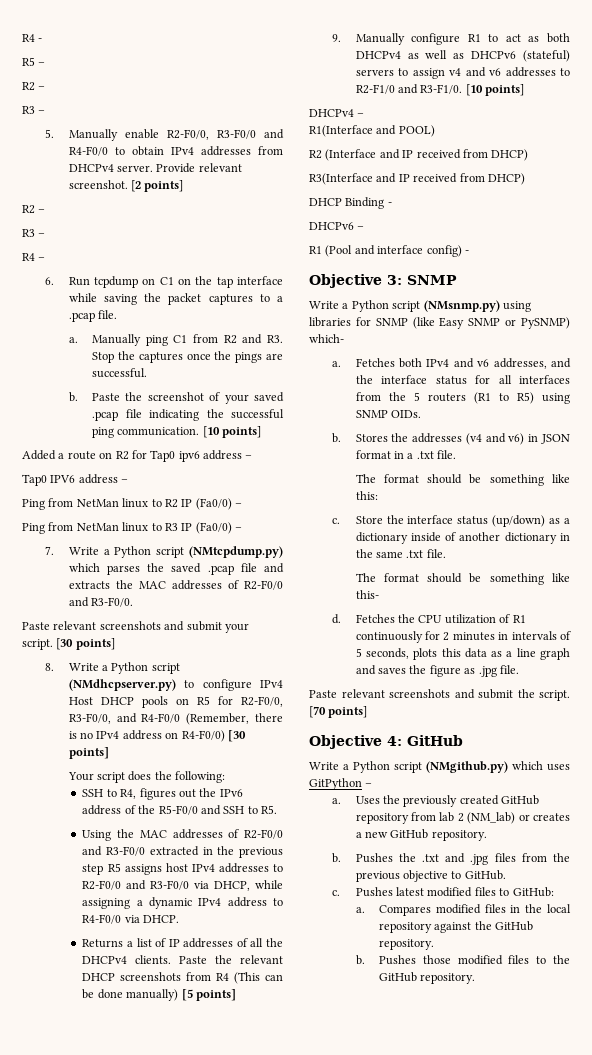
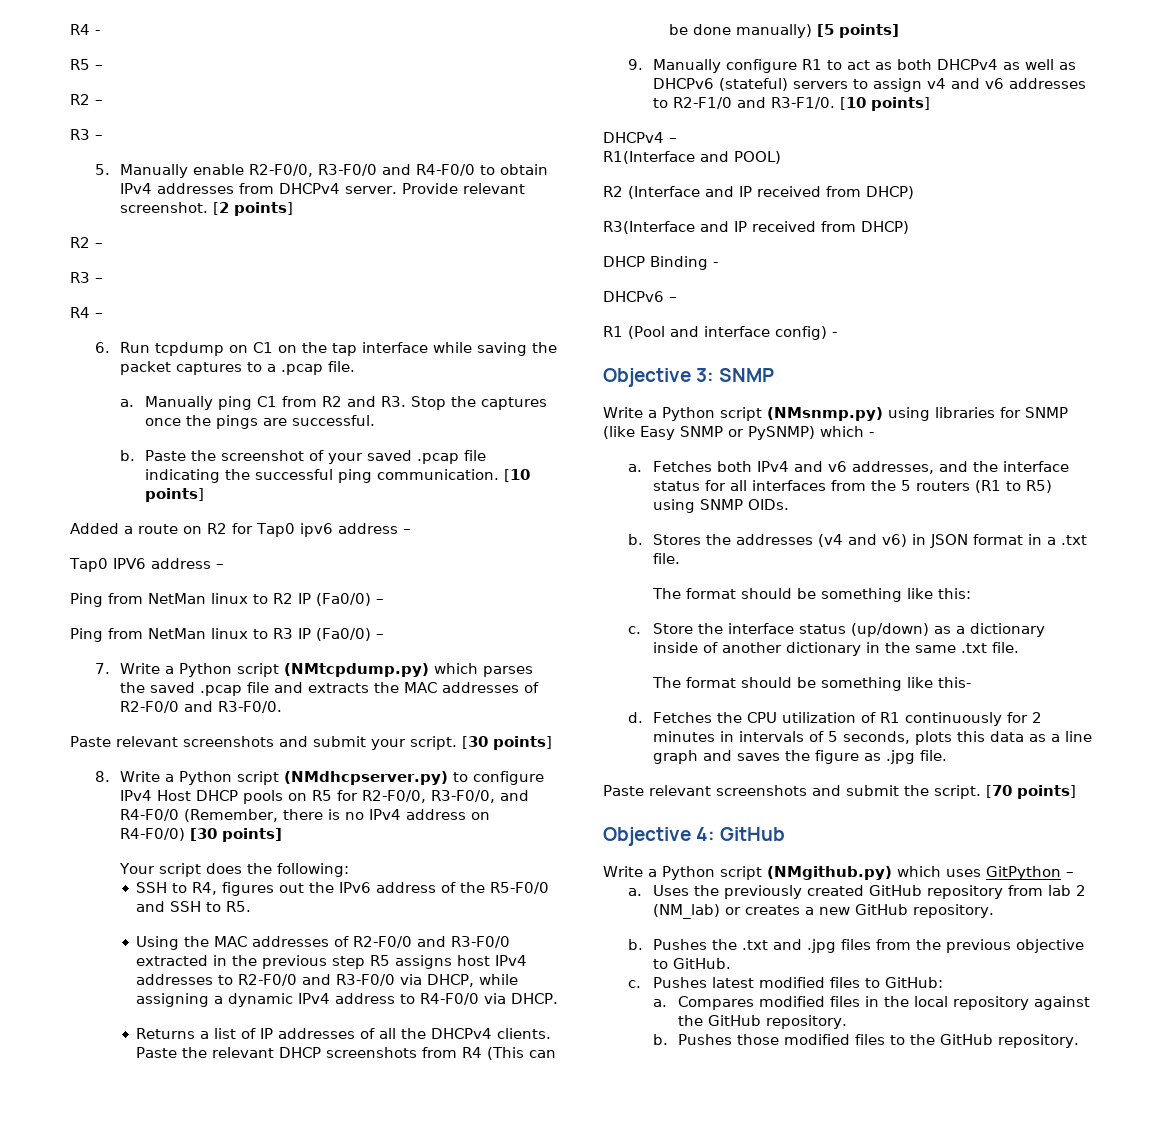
[309,334,344,343] which- -> [820,426,874,437] which -

